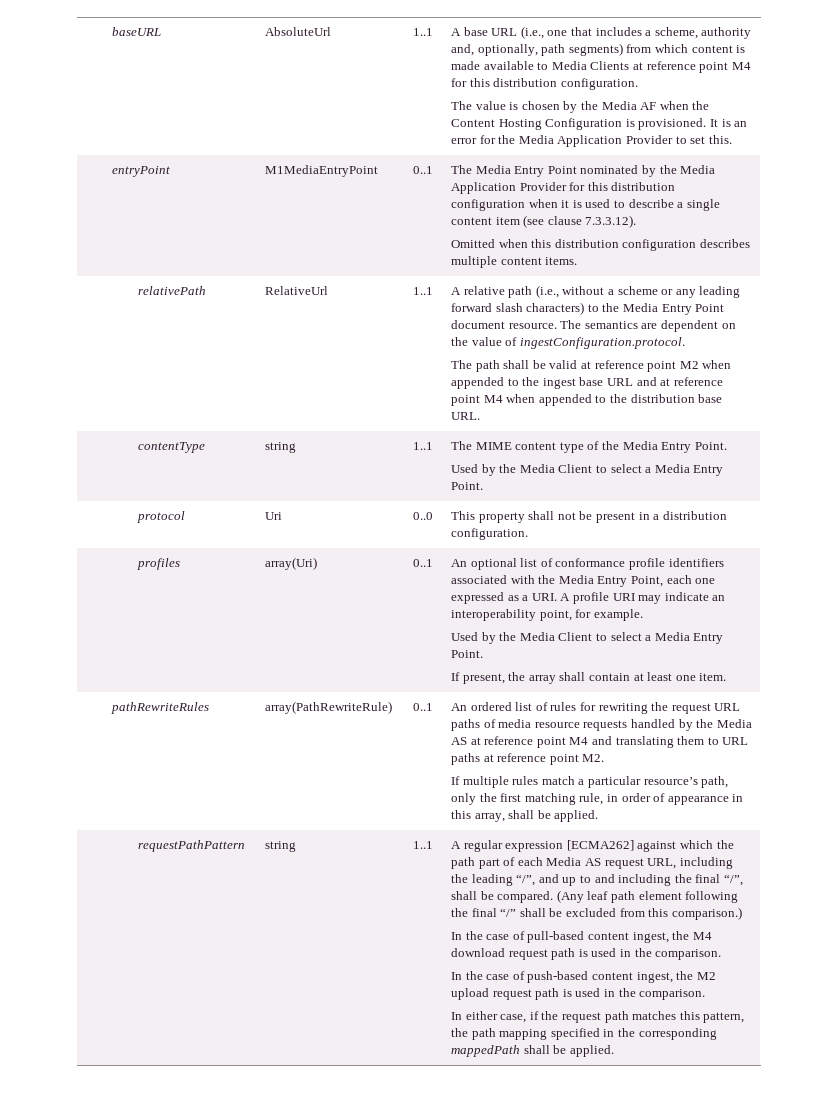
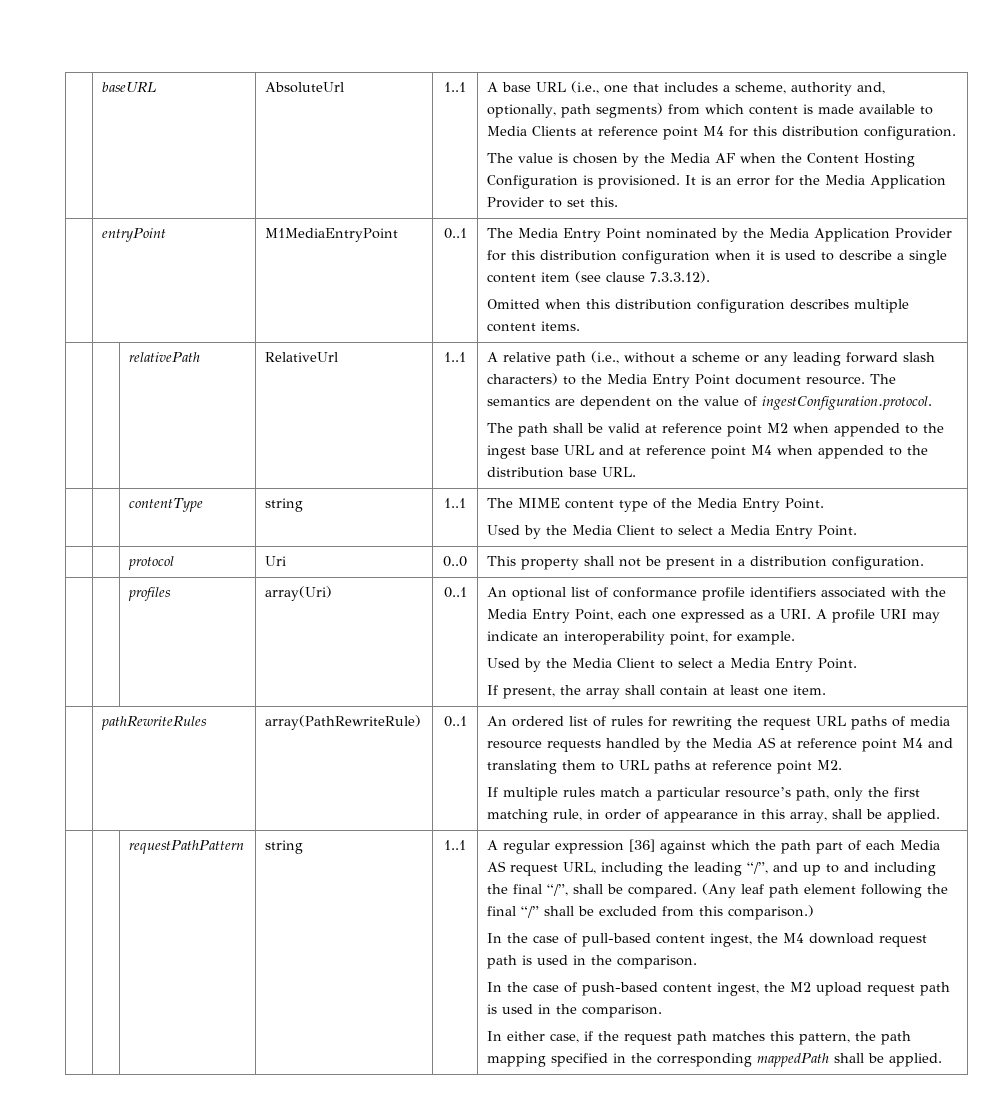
[566,840,634,851] [ECMA262] -> [628,839,655,852] [36]

